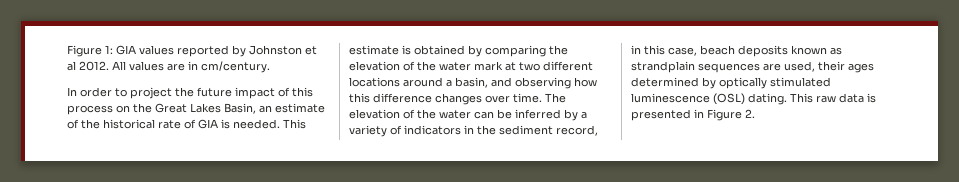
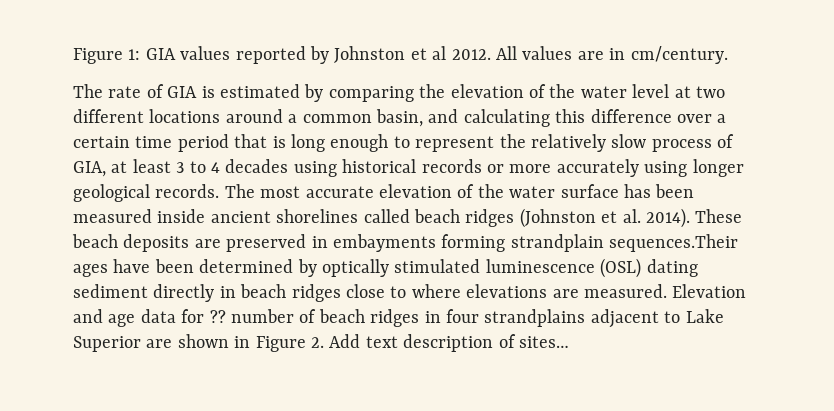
[67,87,313,99] [67,103,325,115] [67,119,306,129] [349,45,465,55] In order to project the future impact of this process on the Great Lakes Basin, an estimate of the historical rate of GIA is needed. This estimate is obtained -> [73,84,300,98] The rate of GIA is estimated
[474,61,503,71] mark -> [632,84,670,98] level
(452, 83) none -> [302,114,372,123] common
[515,77,597,89] [349,93,566,105] [349,109,587,121] [349,125,598,137] [631,45,842,57] [631,61,874,73] observing how this difference changes over time. The elevation of the water can be inferred by a variety of indicators in the sediment record, in this case, beach deposits known as strandplain sequences are used, their ages -> [463,109,727,127] [73,134,735,152] [73,159,744,177] [73,184,695,202] [73,208,743,228] [72,234,739,252] [73,259,194,277] calculating this difference over a certain time period that is long enough to represent the relatively slow process of GIA, at least 3 to 4 decades using historical records or more accurately using longer geological records. The most accurate elevation of the water surface has been measured inside ancient shorelines called beach ridges (Johnston et al. 2014). These beach deposits are preserved in embayments forming strandplain sequences.Their ages have been
[748,93,876,105] [631,109,755,121] dating. This raw data is presented in Figure 2. -> [646,259,698,277] [73,284,747,302] [73,309,724,328] [73,334,569,352] dating sediment directly in beach ridges close to where elevations are measured. Elevation and age data for ?? number of beach ridges in four strandplains adjacent to Lake Superior are shown in Figure 2. Add text description of sites…

